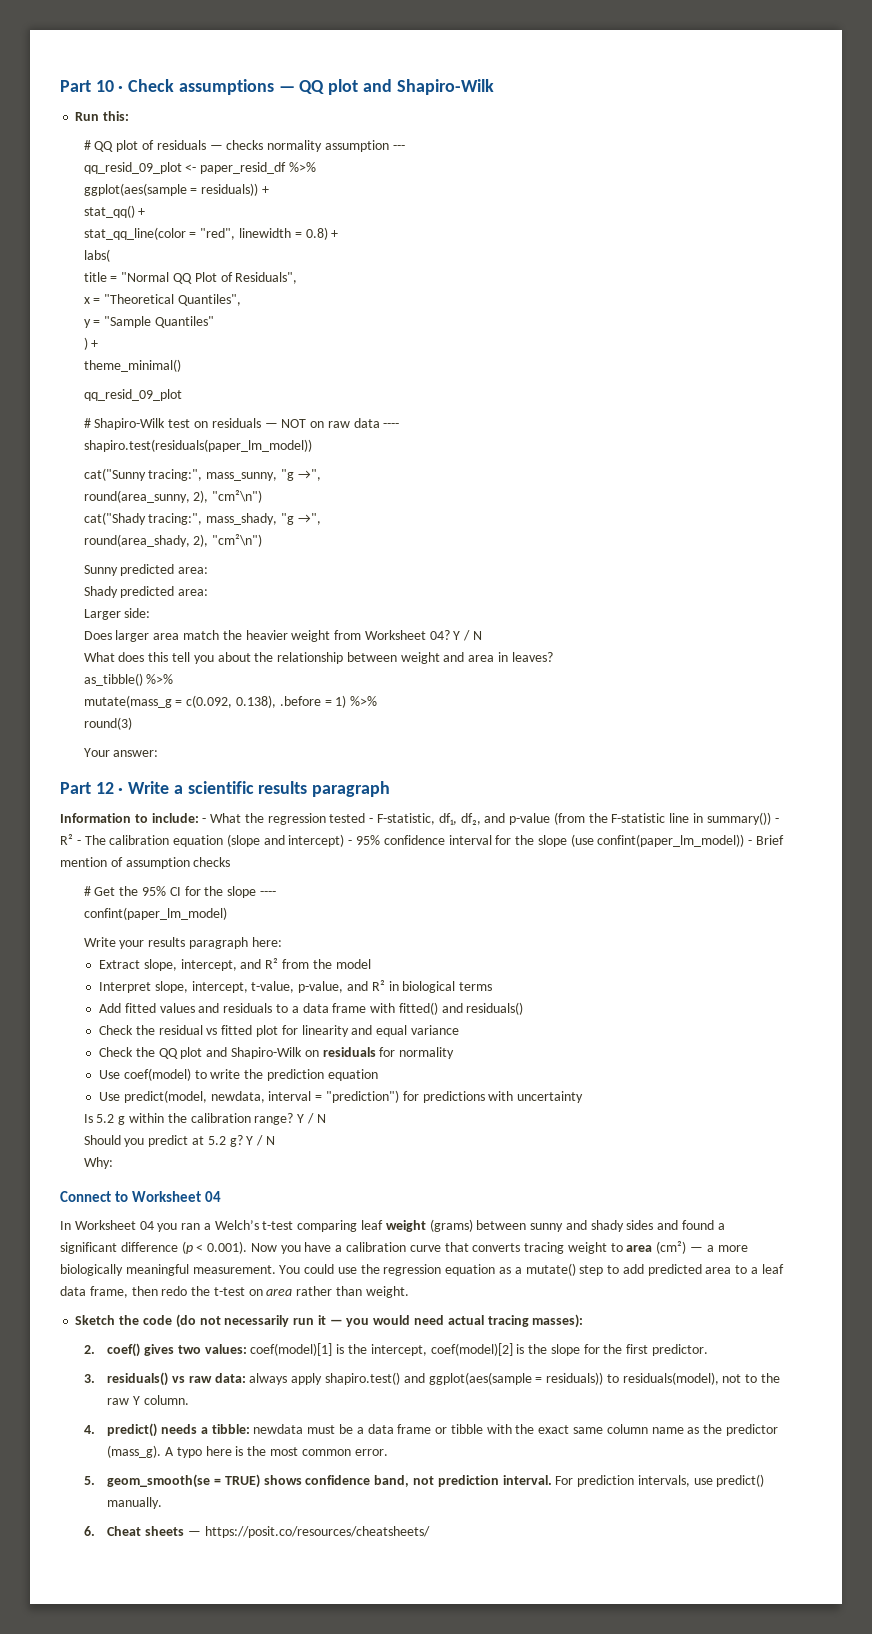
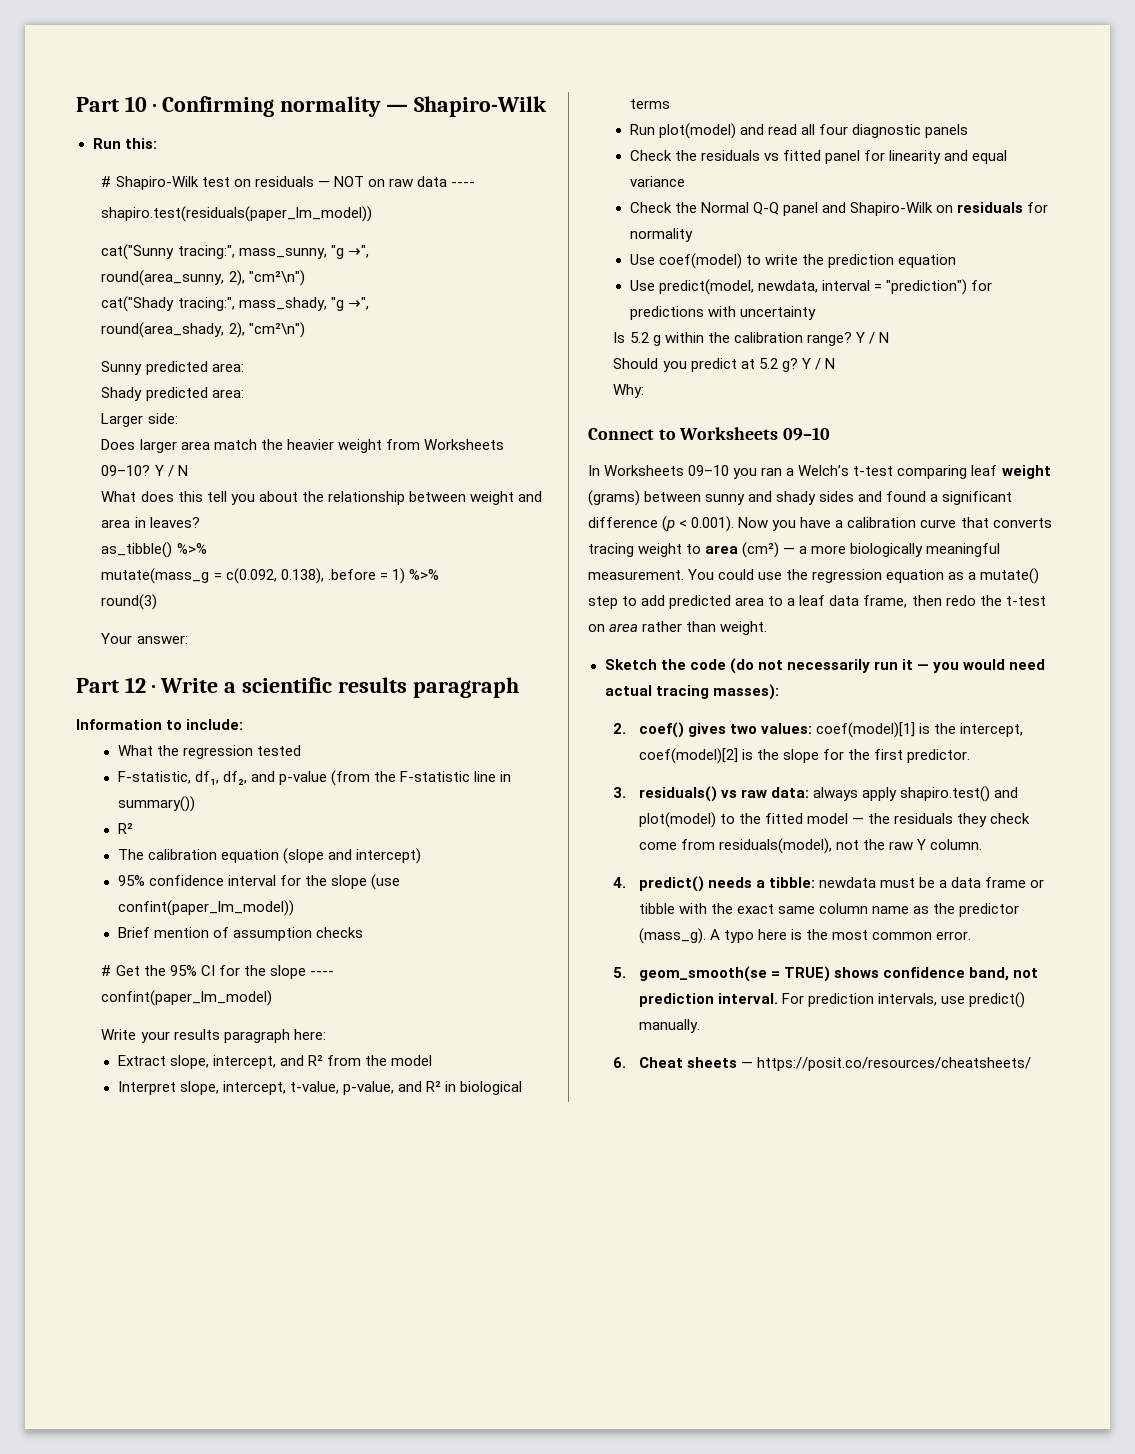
[128,79,494,95] [75,111,130,121] [83,140,405,152] [83,162,316,174] [83,183,269,196] [83,205,146,218] [83,227,339,240] [83,249,110,262] [83,272,298,284] [83,294,241,306] [83,316,214,328] [83,337,99,350] [83,359,181,372] [83,389,182,401] Check assumptions — QQ plot and Shapiro-Wilk // Run this: // # QQ plot of residuals — checks normality assumption --- // qq_resid_09_plot <- paper_resid_df %>% // ggplot(aes(sample = residuals)) + // stat_qq() + // stat_qq_line(color = "red", linewidth = 0.8) + // labs( // title = "Normal QQ Plot of Residuals", // x = "Theoretical Quantiles", // y = "Sample Quantiles" // ) + // theme_minimal() // qq_resid_09_plot -> [161,96,547,117] [92,138,157,149] Confirming normality — Shapiro-Wilk // Run this:
[364,630,450,640] Worksheet 04? -> [423,439,504,450] [101,465,151,476] Worksheets 09–10?
[202,818,207,823] - -> (244, 724) //
[369,818,374,823] - -> (302, 750) //
[774,818,779,823] [60,834,81,845] - R² - -> [117,823,133,834] // R² //
[348,840,353,845] - -> (422, 856) //
[748,840,753,845] - -> (294, 908) //
[99,1002,524,1015] [99,1025,203,1035] Add fitted values and residuals to a data frame with fitted() and residuals() // Check the residual -> [629,123,969,139] [629,150,761,161] Run plot(model) and read all four diagnostic panels // Check the residuals
[255,1025,278,1037] plot -> [825,150,861,164] panel
[158,1047,203,1059] QQ plot -> [701,202,819,216] Normal Q-Q panel
[132,1191,222,1202] Worksheet 04 -> [679,427,831,441] Worksheets 09–10
[74,1220,154,1230] Worksheet 04 -> [604,465,730,476] Worksheets 09–10
[428,1372,619,1385] ggplot(aes(sample = residuals)) to -> [638,812,1031,828] [638,839,715,850] plot(model) to the fitted model — the residuals they check come from
[745,1374,758,1383] to -> (860, 845) none

